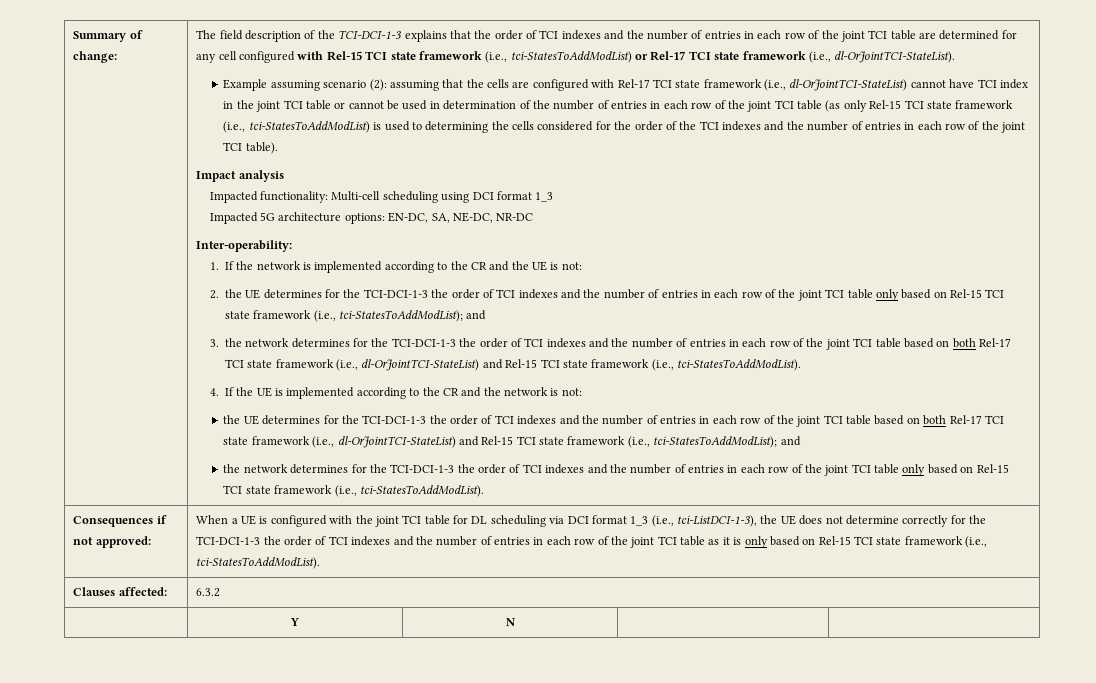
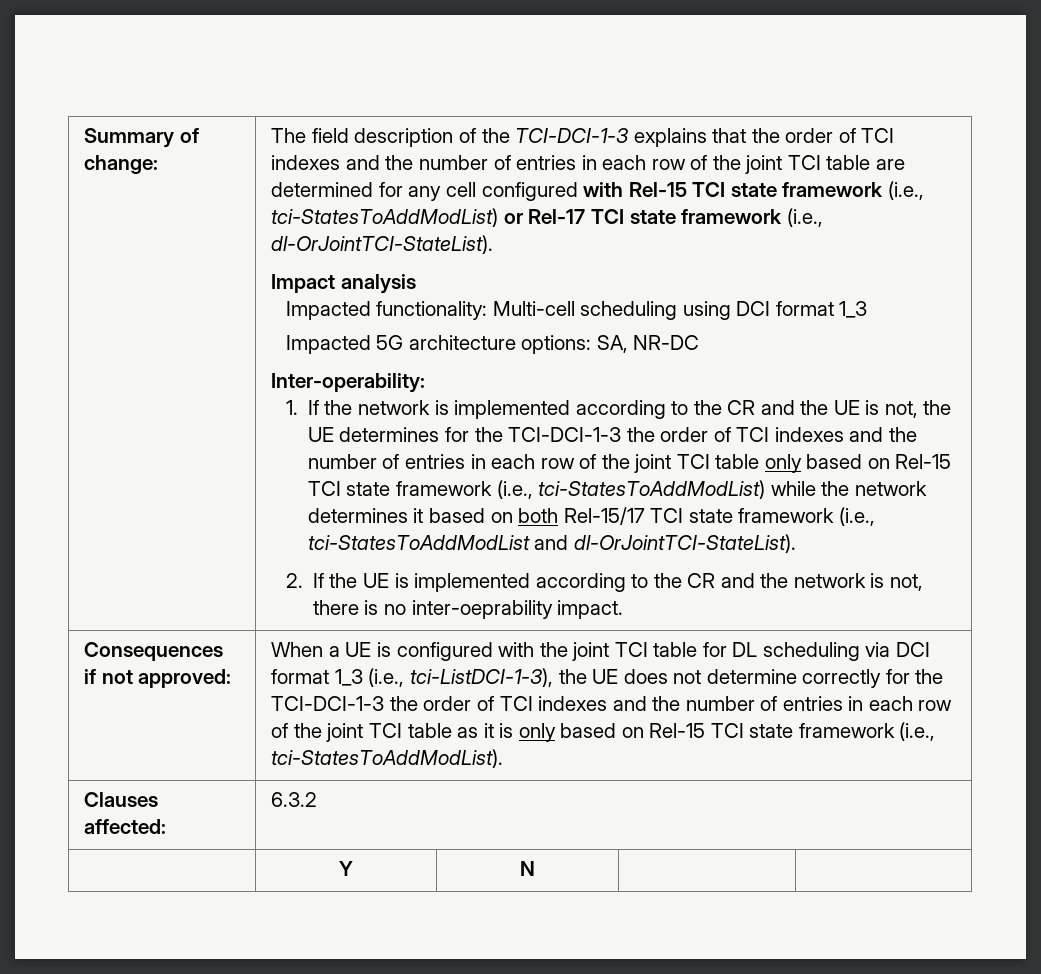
[223,79,1028,91] [223,100,1014,112] [223,121,1026,133] [223,142,278,154] // Example assuming scenario (2): assuming that the cells are configured with Rel-17 TCI state framework (i.e., dl-OrJointTCI-StateList) cannot have TCI index in the joint TCI table or cannot be used in determination of the number of entries in each row of the joint TCI table (as only Rel-15 TCI state framework (i.e., tci-StatesToAddModList) is used to determining the cells considered for the order of the TCI indexes and the number of entries in each row of the joint TCI table). -> (494, 244) none
[388,212,493,223] EN-DC, SA, NE-DC, -> [596,335,628,353] SA,
[561,262,582,270] [209,290,219,299] not: // 2. -> [884,401,918,418] not,
[339,310,487,322] [209,338,1012,350] [224,359,802,371] [209,388,219,396] tci-StatesToAddModList); and // 3. the network determines for the TCI-DCI-1-3 the order of TCI indexes and the number of entries in each row of the joint TCI table based on both Rel-17 TCI state framework (i.e., dl-OrJointTCI-StateList) and Rel-15 TCI state framework (i.e., tci-StatesToAddModList). // 4. -> [538,480,927,499] [307,507,875,526] [307,534,796,553] [285,573,303,588] tci-StatesToAddModList) while the network determines it based on both Rel-15/17 TCI state framework (i.e., tci-StatesToAddModList and dl-OrJointTCI-StateList). // 2.
[561,388,582,396] [223,415,1004,427] [223,436,801,448] [223,464,1009,476] [223,485,484,497] not: // the UE determines for the TCI-DCI-1-3 the order of TCI indexes and the number of entries in each row of the joint TCI table based on both Rel-17 TCI state framework (i.e., dl-OrJointTCI-StateList) and Rel-15 TCI state framework (i.e., tci-StatesToAddModList); and // the network determines for the TCI-DCI-1-3 the order of TCI indexes and the number of entries in each row of the joint TCI table only based on Rel-15 TCI state framework (i.e., tci-StatesToAddModList). -> [889,574,923,591] [312,600,624,619] not, there is no inter-oeprability impact.

